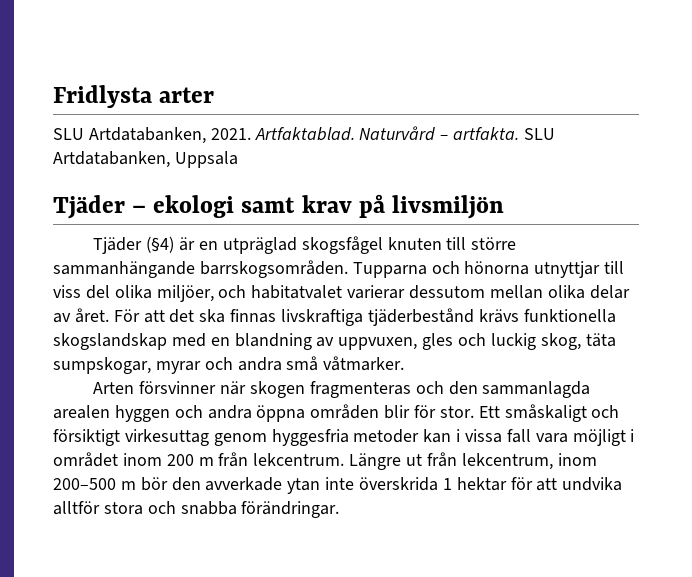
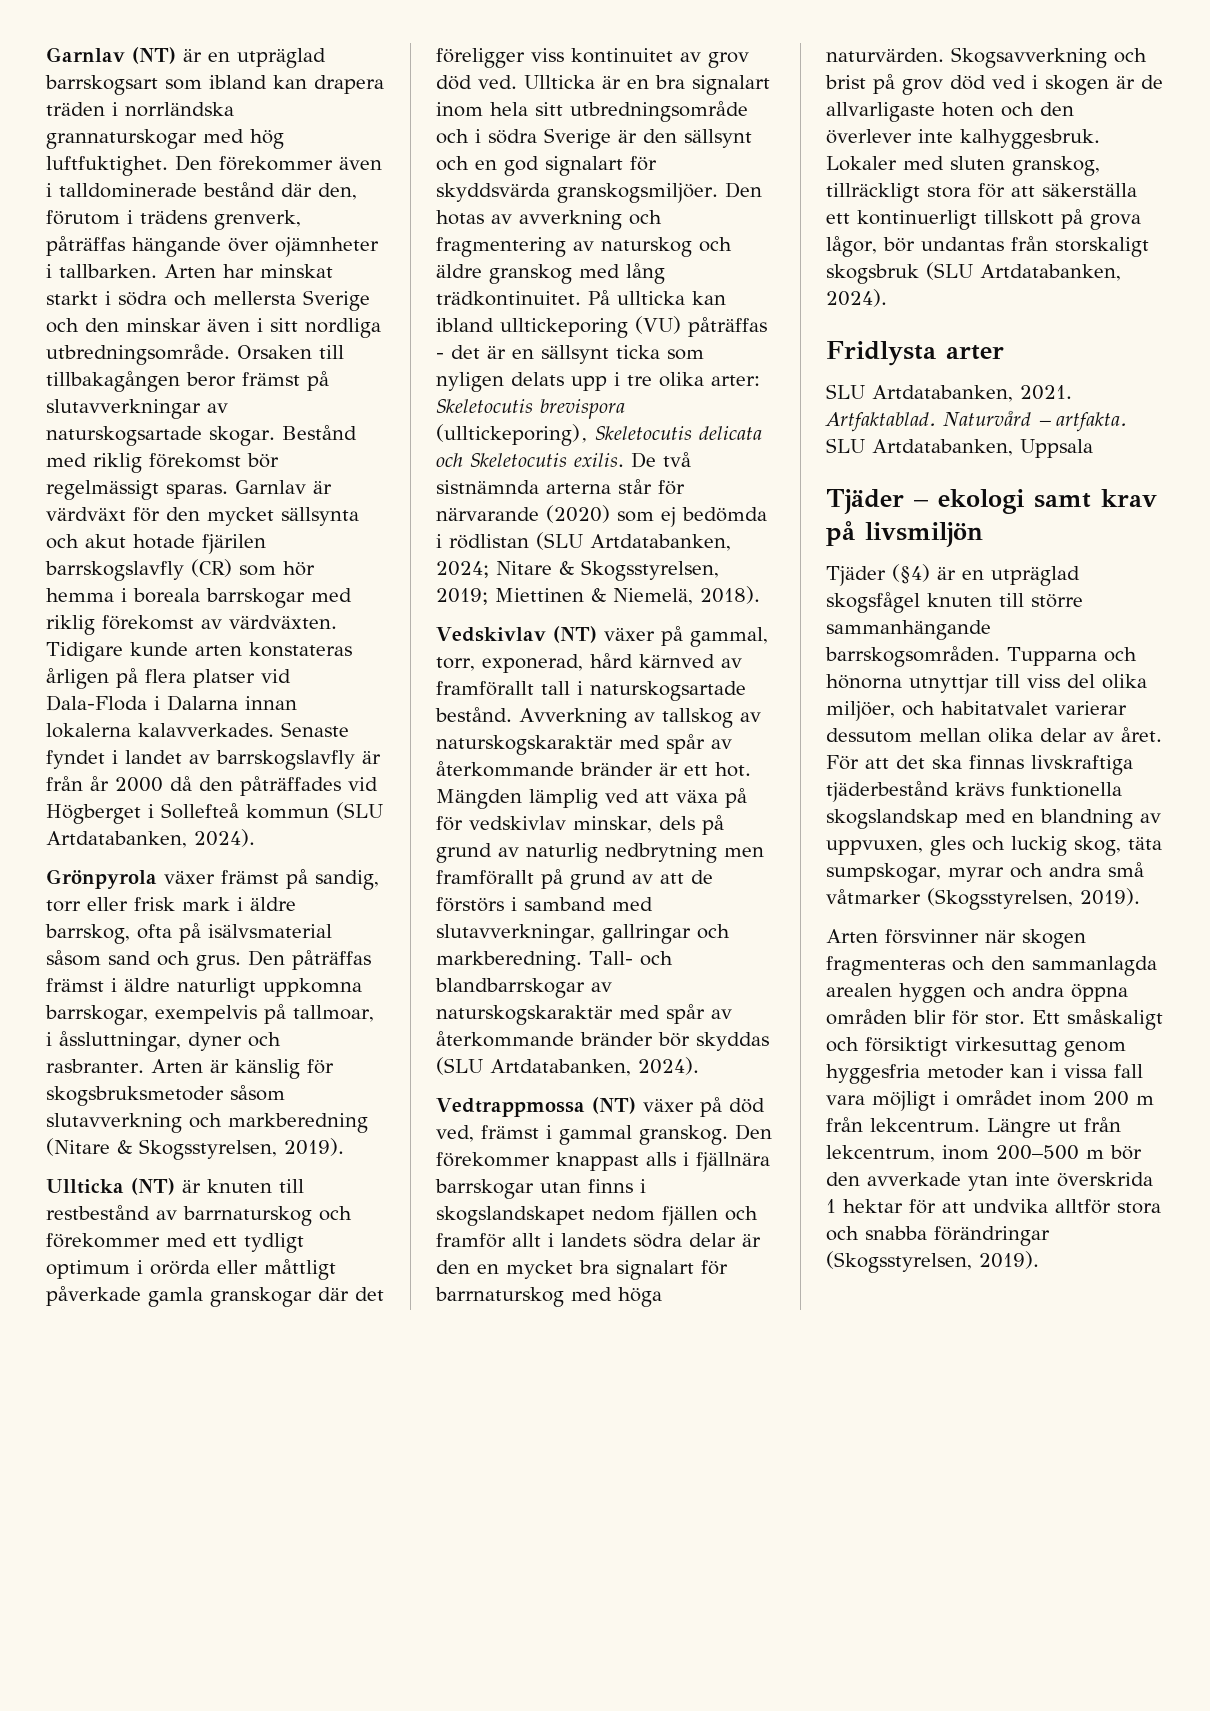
(53, 96) none -> [46,47,326,68] [45,75,384,95] [46,102,234,117] [46,129,284,149] [46,155,382,176] [46,182,357,200] [46,210,301,230] [46,236,379,257] [46,264,333,278] [46,290,370,311] [46,318,381,338] [46,344,344,365] [46,371,329,392] [46,399,228,419] [46,425,357,446] [46,453,279,473] [46,480,332,500] [46,507,359,526] [46,534,266,554] [45,559,315,581] [46,588,352,608] [46,615,337,635] [46,642,352,662] [46,668,291,689] [46,695,297,711] [46,722,349,738] [46,750,381,770] [46,776,378,796] [46,802,383,824] [46,829,255,848] [46,869,379,890] [46,897,296,912] [45,923,332,944] [46,950,371,971] [46,978,362,998] [45,1004,374,1025] [46,1031,281,1052] [46,1059,334,1079] [46,1085,285,1106] [46,1113,368,1133] [46,1138,344,1160] [46,1178,304,1195] [46,1205,352,1226] [46,1233,304,1253] [46,1259,336,1280] [46,1286,384,1307] [436,48,749,68] [436,75,770,95] [436,101,748,122] [436,128,752,149] [436,156,657,176] [436,182,762,203] [436,210,662,230] [436,237,732,257] [436,263,665,284] [436,290,726,306] [436,316,767,338] [436,345,704,364] [436,372,760,392] [436,399,625,419] [436,424,762,446] [436,452,691,468] [436,479,685,495] [436,505,767,527] [436,532,731,551] [436,560,719,581] [436,586,760,605] [436,626,768,647] [436,653,742,673] [436,681,746,701] [435,707,761,728] [436,734,732,755] [436,761,751,777] [436,788,747,809] [436,815,724,835] [436,843,764,863] [436,869,713,890] [436,897,653,912] [436,924,730,944] [436,951,673,971] [435,978,612,998] [436,1004,732,1025] [436,1031,769,1051] [436,1057,699,1076] [436,1097,765,1117] [436,1124,772,1145] [436,1152,770,1172] [435,1179,646,1199] [436,1206,758,1226] [436,1233,761,1248] [436,1260,728,1280] [435,1287,662,1307] [826,47,1147,68] [825,74,1163,95] [826,102,1074,122] [826,129,1100,149] [826,156,1100,176] [826,183,1137,203] [826,209,1141,230] [826,236,1149,257] [826,262,1121,284] [826,289,887,307] Garnlav (NT) är en utpräglad barrskogsart som ibland kan drapera träden i norrländska grannaturskogar med hög luftfuktighet. Den förekommer även i talldominerade bestånd där den, förutom i trädens grenverk, påträffas hängande över ojämnheter i tallbarken. Arten har minskat starkt i södra och mellersta Sverige och den minskar även i sitt nordliga utbredningsområde. Orsaken till tillbakagången beror främst på slutavverkningar av naturskogsartade skogar. Bestånd med riklig förekomst bör regelmässigt sparas. Garnlav är värdväxt för den mycket sällsynta och akut hotade fjärilen barrskogslavfly (CR) som hör hemma i boreala barrskogar med riklig förekomst av värdväxten. Tidigare kunde arten konstateras årligen på flera platser vid Dala-Floda i Dalarna innan lokalerna kalavverkades. Senaste fyndet i landet av barrskogslavfly är från år 2000 då den påträffades vid Högberget i Sollefteå kommun (SLU Artdatabanken, 2024). // Grönpyrola växer främst på sandig, torr eller frisk mark i äldre barrskog, ofta på isälvsmaterial såsom sand och grus. Den påträffas främst i äldre naturligt uppkomna barrskogar, exempelvis på tallmoar, i åssluttningar, dyner och rasbranter. Arten är känslig för skogsbruksmetoder såsom slutavverkning och markberedning (Nitare & Skogsstyrelsen, 2019). // Ullticka (NT) är knuten till restbestånd av barrnaturskog och förekommer med ett tydligt optimum i orörda eller måttligt påverkade gamla granskogar där det föreligger viss kontinuitet av grov död ved. Ullticka är en bra signalart inom hela sitt utbredningsområde och i södra Sverige är den sällsynt och en god signalart för skyddsvärda granskogsmiljöer. Den hotas av avverkning och fragmentering av naturskog och äldre granskog med lång trädkontinuitet. På ullticka kan ibland ulltickeporing (VU) påträffas - det är en sällsynt ticka som nyligen delats upp i tre olika arter: Skeletocutis brevispora (ulltickeporing), Skeletocutis delicata och Skeletocutis exilis. De två sistnämnda arterna står för närvarande (2020) som ej bedömda i rödlistan (SLU Artdatabanken, 2024; Nitare & Skogsstyrelsen, 2019; Miettinen & Niemelä, 2018). // Vedskivlav (NT) växer på gammal, torr, exponerad, hård kärnved av framförallt tall i naturskogsartade bestånd. Avverkning av tallskog av naturskogskaraktär med spår av återkommande bränder är ett hot. Mängden lämplig ved att växa på för vedskivlav minskar, dels på grund av naturlig nedbrytning men framförallt på grund av att de förstörs i samband med slutavverkningar, gallringar och markberedning. Tall- och blandbarrskogar av naturskogskaraktär med spår av återkommande bränder bör skyddas (SLU Artdatabanken, 2024). // Vedtrappmossa (NT) växer på död ved, främst i gammal granskog. Den förekommer knappast alls i fjällnära barrskogar utan finns i skogslandskapet nedom fjällen och framför allt i landets södra delar är den en mycket bra signalart för barrnaturskog med höga naturvärden. Skogsavverkning och brist på grov död ved i skogen är de allvarligaste hoten och den överlever inte kalhyggesbruk. Lokaler med sluten granskog, tillräckligt stora för att säkerställa ett kontinuerligt tillskott på grova lågor, bör undantas från storskaligt skogsbruk (SLU Artdatabanken, 2024). //
[323,356,405,371] våtmarker. -> [826,888,1140,910] våtmarker (Skogsstyrelsen, 2019).
[241,501,340,518] förändringar. -> [934,1226,1050,1246] [826,1251,1039,1273] förändringar (Skogsstyrelsen, 2019).

